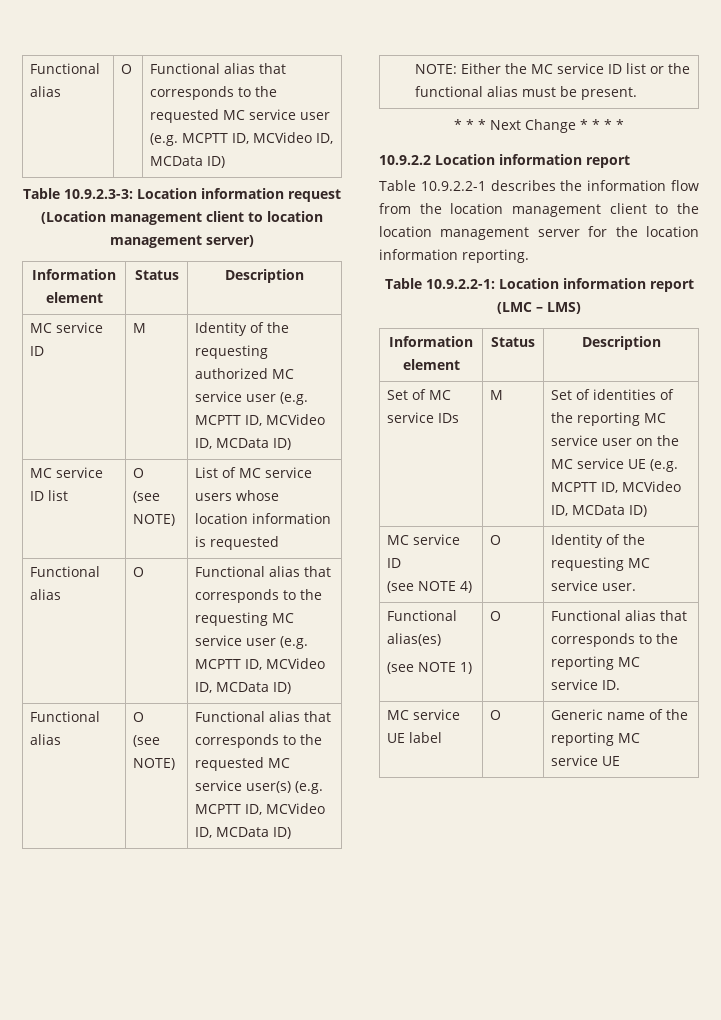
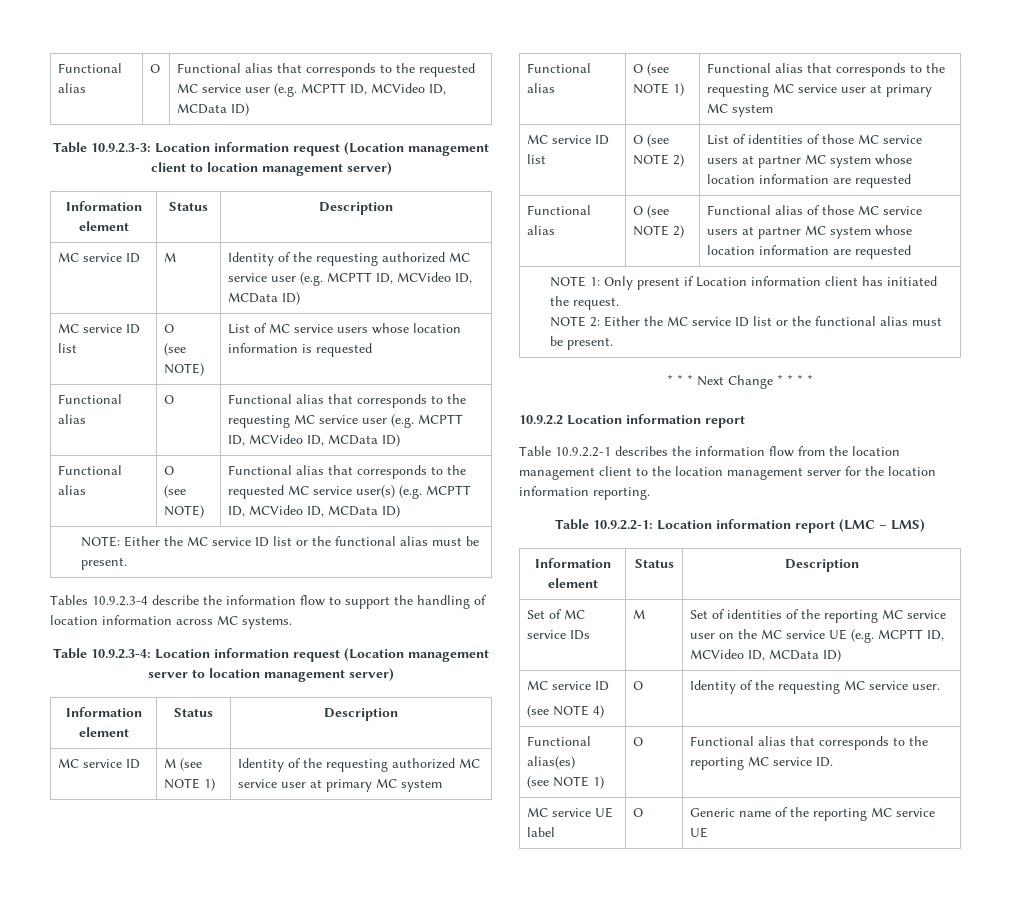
(638, 93) none -> [50,595,487,609] [50,615,292,629] [53,648,489,662] [148,668,394,682] [65,707,142,717] [78,727,129,737] [174,708,213,717] [324,708,398,721] [58,758,141,769] [164,758,203,771] [164,778,216,791] [238,758,481,772] [238,778,443,792] [527,63,592,73] [527,83,556,93] [633,63,670,76] [633,83,685,96] [707,63,946,77] [707,83,933,97] [707,103,774,117] [527,134,610,145] [527,154,547,164] [633,134,670,147] [633,154,685,167] [707,134,923,145] [707,154,913,168] [707,174,912,188] [527,205,592,215] [527,225,556,235] [633,205,670,218] [633,225,685,238] [707,205,923,215] [707,225,913,239] [707,245,912,259] [550,276,938,290] [550,296,620,310] [550,316,943,327] [550,336,614,350] // Tables 10.9.2.3-4 describe the information flow to support the handling of location information across MC systems. // Table 10.9.2.3-4: Location information request (Location management server to location management server) // Information element | Status | Description // MC service ID | M (see NOTE 1) | Identity of the requesting authorized MC service user at primary MC system // Functional alias | O (see NOTE 1) | Functional alias that corresponds to the requesting MC service user at primary MC system // MC service ID list | O (see NOTE 2) | List of identities of those MC service users at partner MC system whose location information are requested // Functional alias | O (see NOTE 2) | Functional alias of those MC service users at partner MC system whose location information are requested // NOTE 1: Only present if Location information client has initiated the request. // NOTE 2: Either the MC service ID list or the functional alias must be present.

